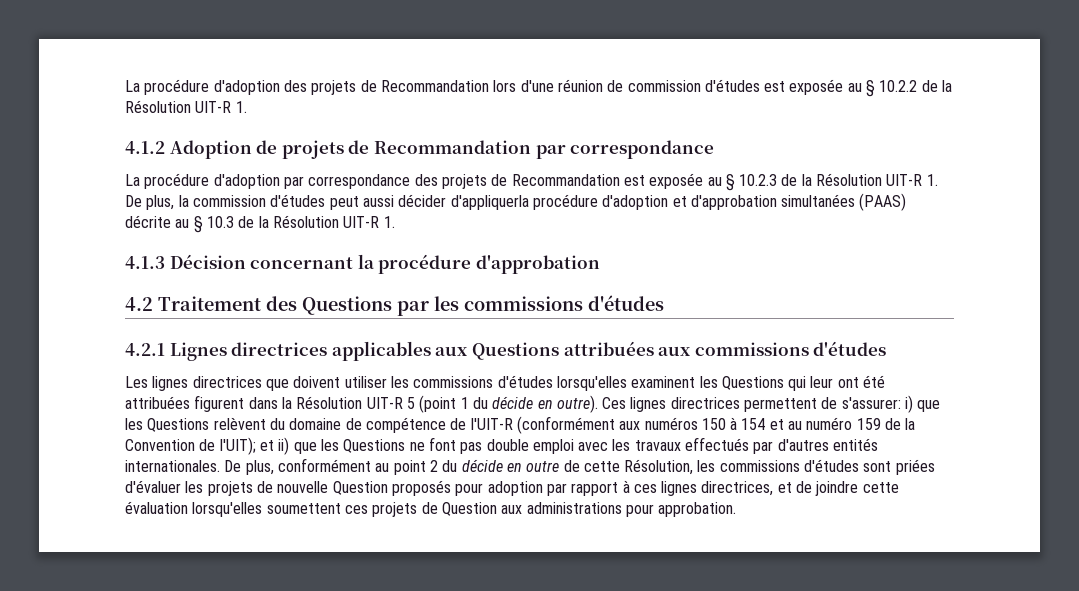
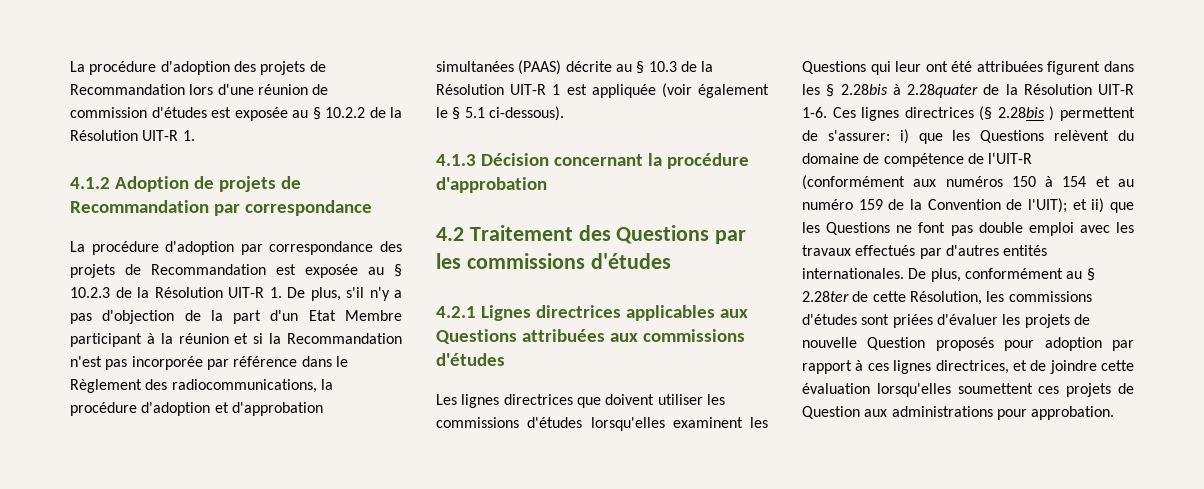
[178,194,529,210] la commission d'études peut aussi décider d'appliquerla -> [346,287,402,301] [70,310,402,324] [70,333,402,347] [70,356,348,370] [70,379,333,393] s'il n'y a pas d'objection de la part d'un Etat Membre participant à la réunion et si la Recommandation n'est pas incorporée par référence dans le Règlement des radiocommunications, la
[383,216,395,228] 1. -> [552,83,769,98] [436,106,564,121] 1 est appliquée (voir également le § 5.1 ci-dessous).
[281,395,740,413] la Résolution UIT-R 5 (point 1 du décide en outre). Ces lignes directrices -> [802,84,1134,98] [802,106,1055,121] les § 2.28bis à 2.28quater de la Résolution UIT-R 1-6. Ces lignes directrices (§ 2.28bis )
[393,459,560,475] point 2 du décide en outre -> [1086,268,1095,281] [802,291,849,302] § 2.28ter

